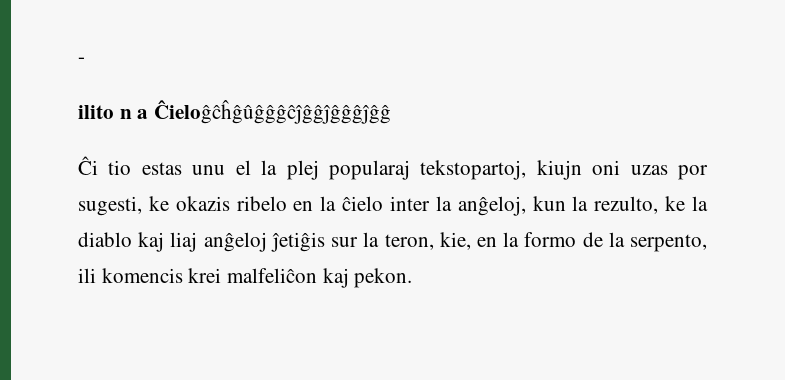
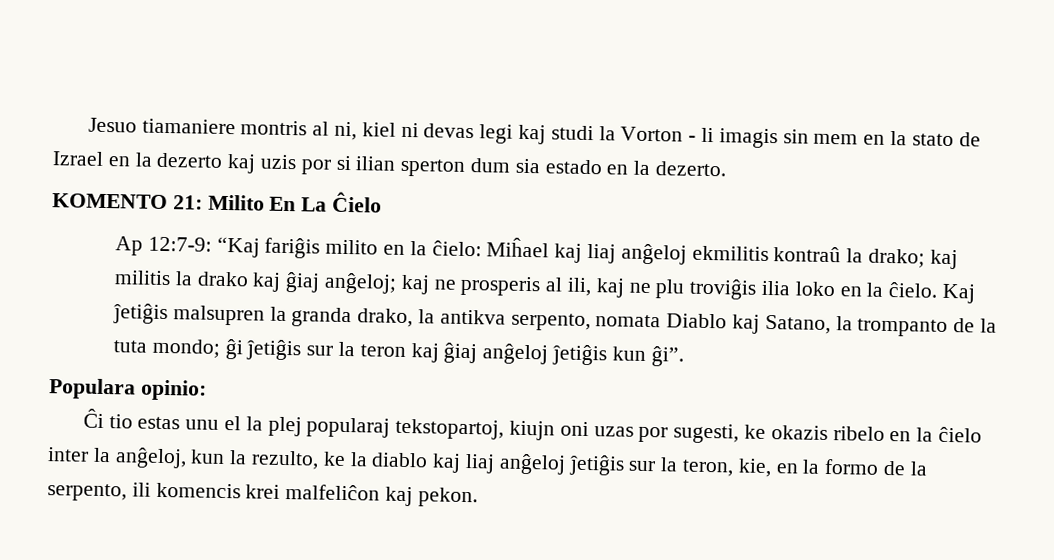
[78,57,85,63] [78,100,392,124] - // ilito n a Ĉieloĝĉĥĝûĝĝĝĉĵĝĝĵĝĝĝĵĝĝ -> [87,117,981,149] [52,151,727,177] [52,191,383,213] [114,236,958,270] [113,270,976,304] [112,303,998,337] [112,338,684,367] [48,378,207,401] Jesuo tiamaniere montris al ni, kiel ni devas legi kaj studi la Vorton - li imagis sin mem en la stato de Izrael en la dezerto kaj uzis por si ilian sperton dum sia estado en la dezerto. // KOMENTO 21: Milito En La Ĉielo // Ap 12:7-9: “Kaj fariĝis milito en la ĉielo: Miĥael kaj liaj anĝeloj ekmilitis kontraû la drako; kaj militis la drako kaj ĝiaj anĝeloj; kaj ne prosperis al ili, kaj ne plu troviĝis ilia loko en la ĉielo. Kaj ĵetiĝis malsupren la granda drako, la antikva serpento, nomata Diablo kaj Satano, la trompanto de la tuta mondo; ĝi ĵetiĝis sur la teron kaj ĝiaj anĝeloj ĵetiĝis kun ĝi”. // Populara opinio:

